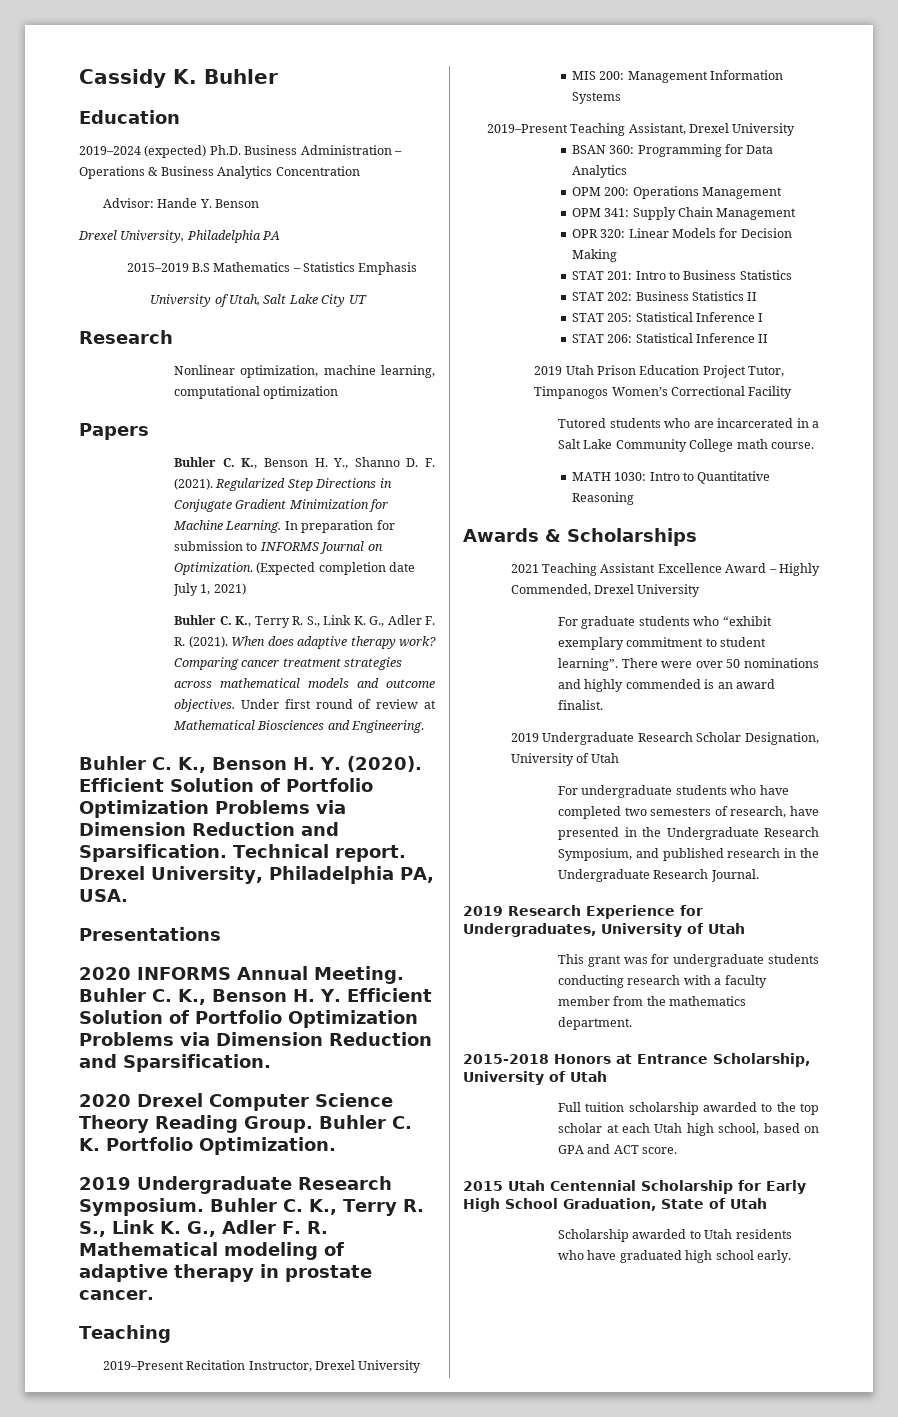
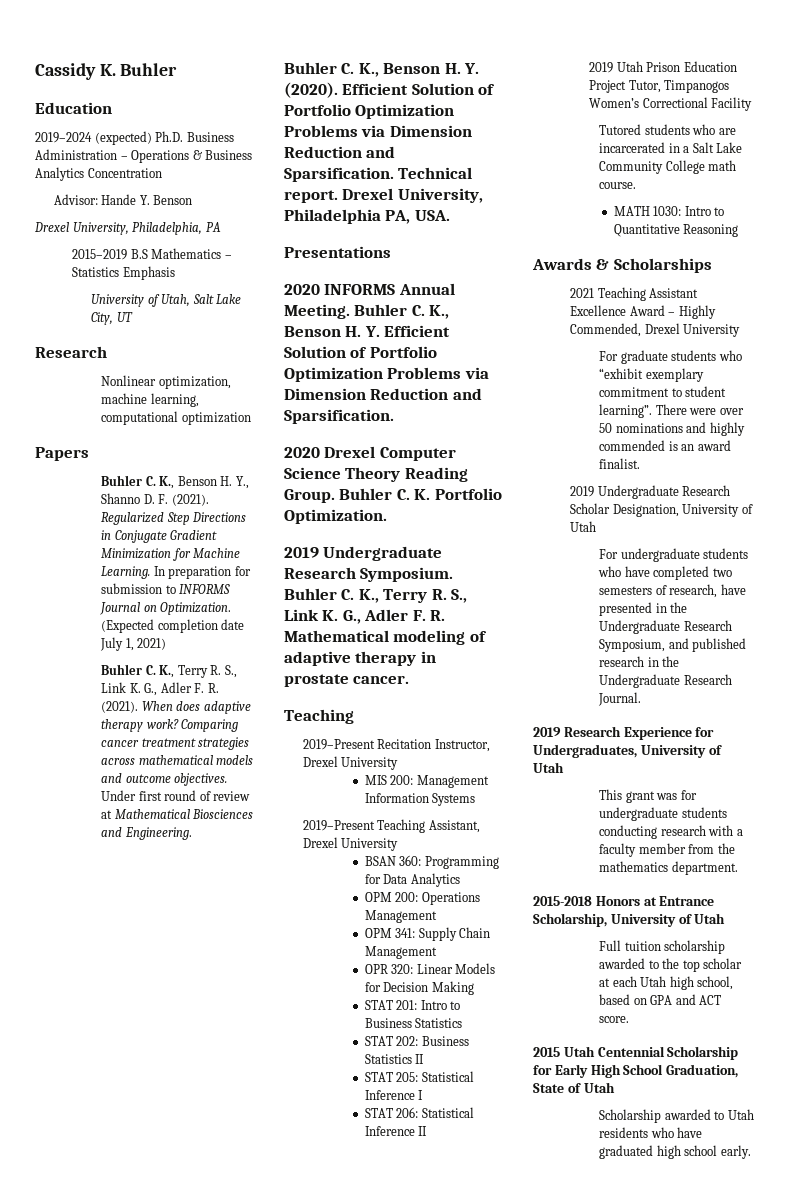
[186,230,261,243] Philadelphia -> [132,222,203,235] Philadelphia,
[321,294,346,307] City -> [91,312,114,325] City,

